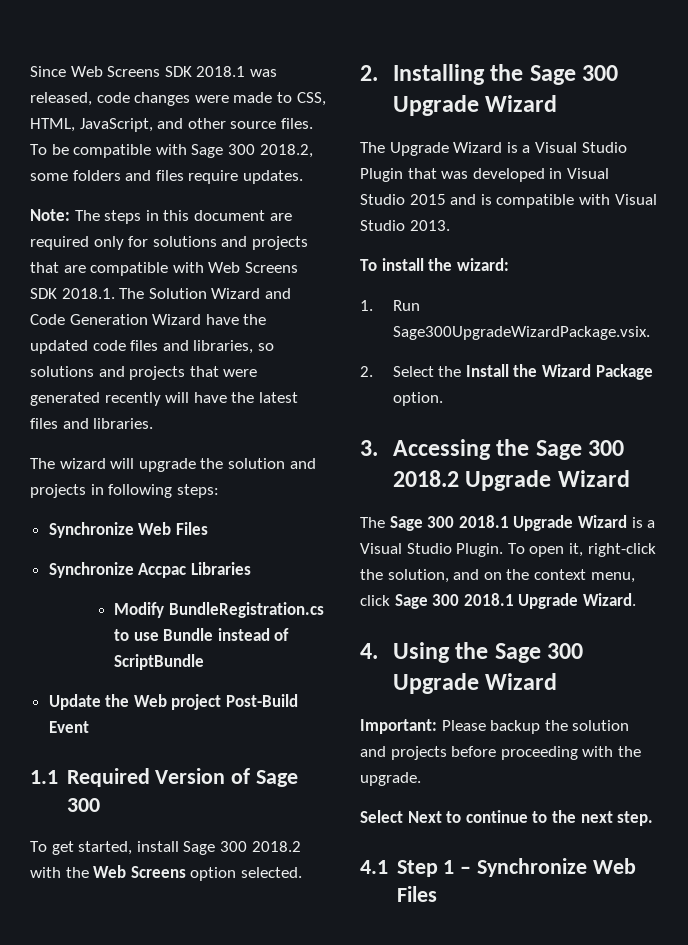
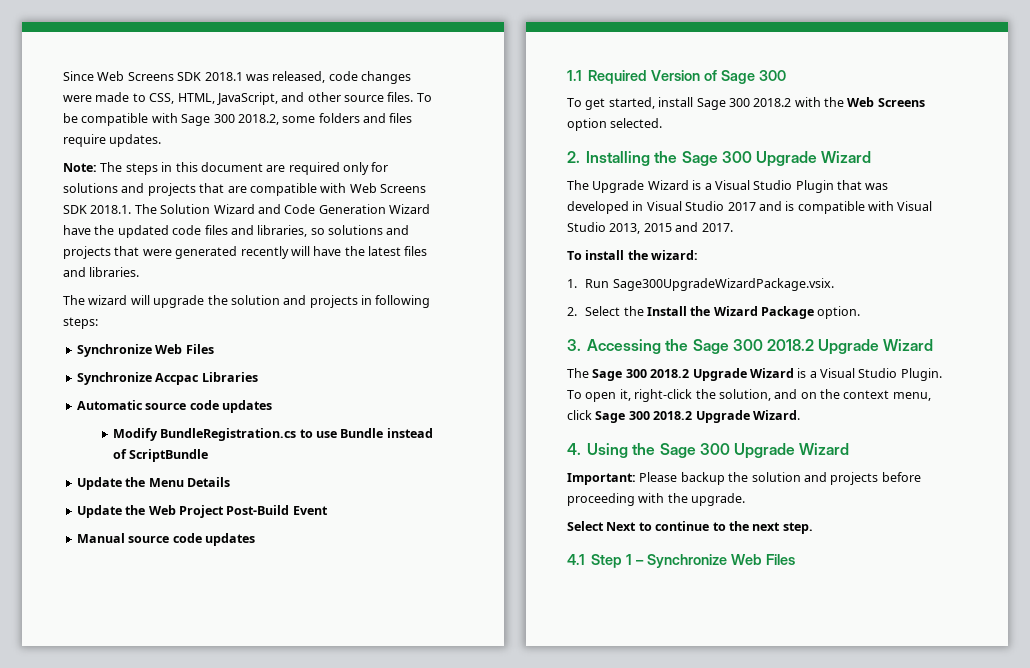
(251, 568) none -> [76,400,272,413] // Automatic source code updates
(204, 662) none -> [76,477,230,490] // Update the Menu Details
[171,694,222,710] project -> [178,505,224,518] Project
(89, 727) none -> [76,533,255,546] // Manual source code updates
[409,194,446,205] 2015 -> [727,202,756,211] 2017
[409,220,450,231] 2013. -> [609,222,733,234] 2013, 2015 and 2017.
[458,515,509,528] 2018.1 -> [650,369,690,378] 2018.2
[463,593,514,606] 2018.1 -> [653,411,693,420] 2018.2

